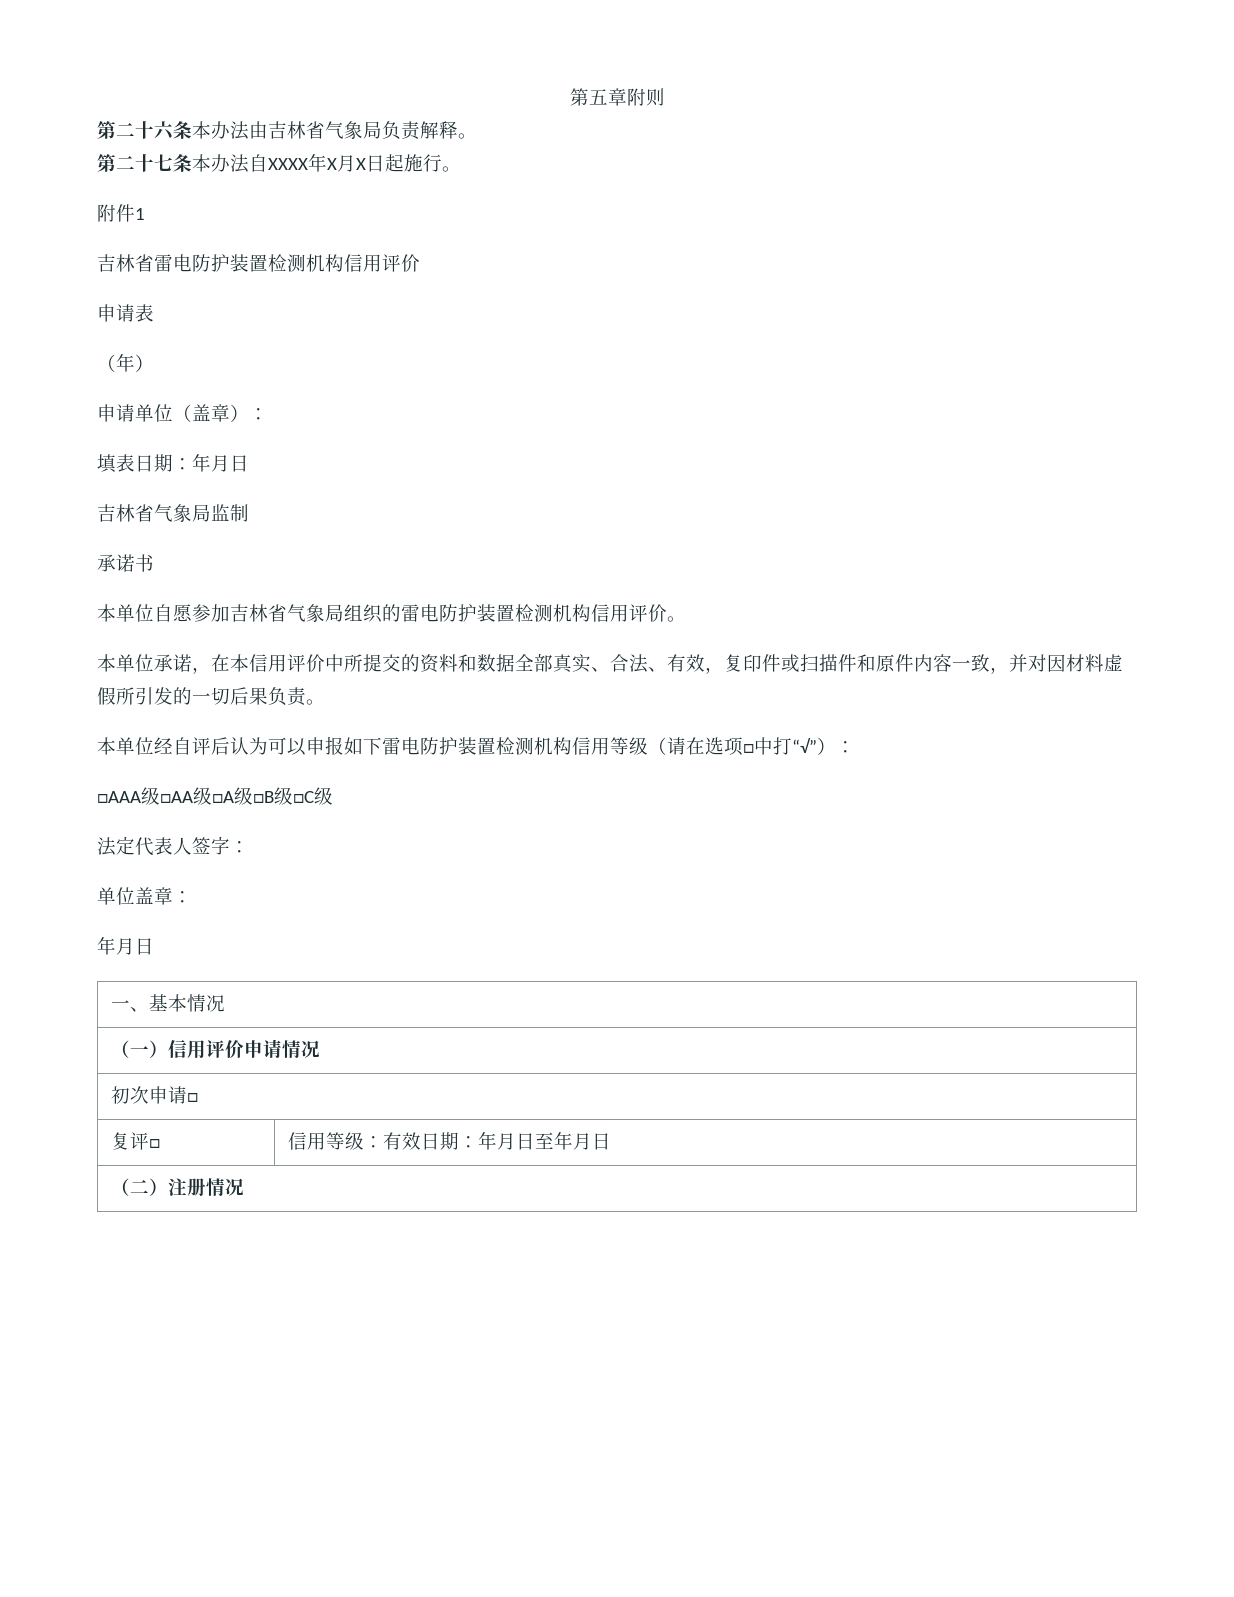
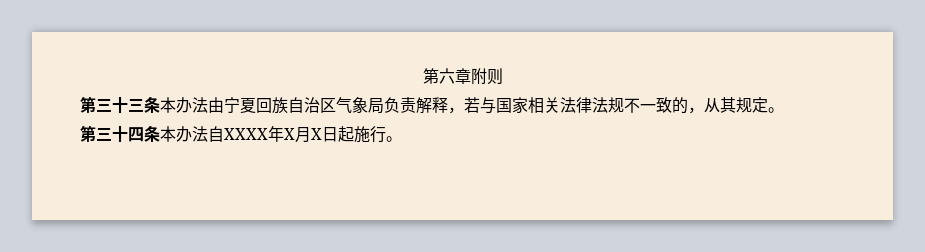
[569,88,608,106] 第五 -> [422,68,455,84] 第六
[116,121,174,140] 二十六 -> [96,97,144,113] 三十三
[268,121,458,140] 吉林省气象局负责解释 -> [224,97,768,114] 宁夏回族自治区气象局负责解释，若与国家相关法律法规不一致的，从其规定
[116,154,173,172] 二十七 -> [96,126,144,142] 三十四
[97,204,145,222] [97,254,420,272] [97,304,154,322] [97,353,154,372] [97,404,268,422] [97,453,249,473] [97,504,249,522] [97,554,154,572] [97,604,686,623] [97,654,1123,674] [97,687,325,706] [97,736,855,756] [97,787,333,805] [97,836,249,856] [97,887,192,905] [97,936,154,955] [111,994,226,1012] [111,1039,321,1059] [111,1086,199,1104] [111,1132,161,1150] [288,1131,612,1150] [111,1178,245,1196] // 附件1 // 吉林省雷电防护装置检测机构信用评价 // 申请表 // （年） // 申请单位（盖章）： // 填表日期：年月日 // 吉林省气象局监制 // 承诺书 // 本单位自愿参加吉林省气象局组织的雷电防护装置检测机构信用评价。 // 本单位承诺，在本信用评价中所提交的资料和数据全部真实、合法、有效，复印件或扫描件和原件内容一致，并对因材料虚假所引发的一切后果负责。 // 本单位经自评后认为可以申报如下雷电防护装置检测机构信用等级（请在选项□中打“√”）： // □AAA级□AA级□A级□B级□C级 // 法定代表人签字： // 单位盖章： // 年月日 // 一、基本情况 // （一）信用评价申请情况 // 初次申请□ // 复评□ | 信用等级：有效日期：年月日至年月日 // （二）注册情况 -> (402, 139) none

